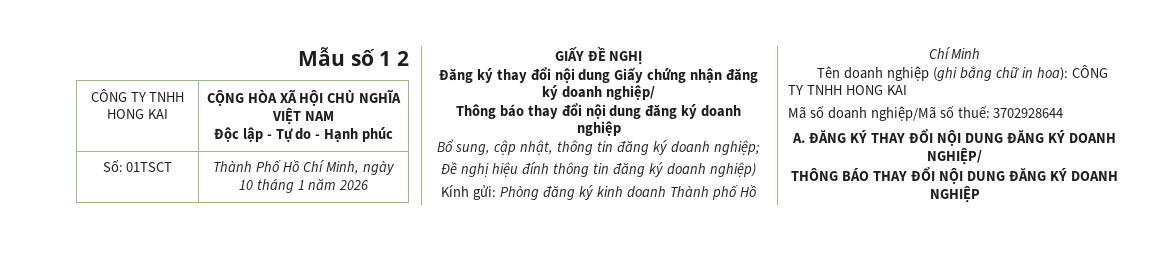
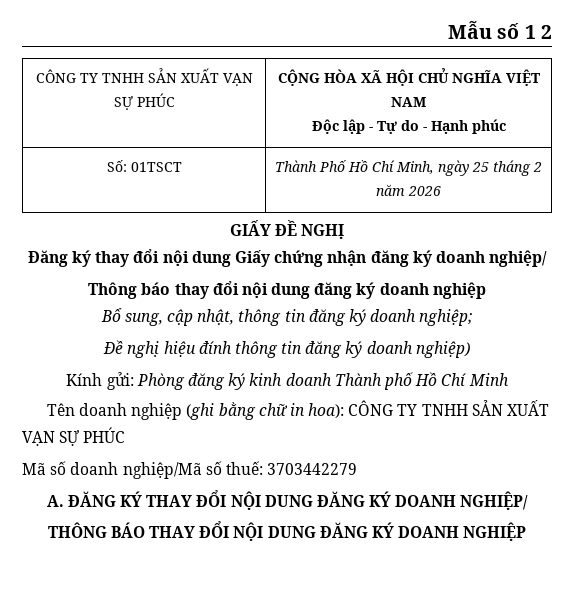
[107,109,168,119] HONG KAI -> [147,68,253,86] [113,93,175,110] SẢN XUẤT VẠN SỰ PHÚC
[238,178,305,193] 10 tháng 1 -> [472,160,542,176] 25 tháng 2
[845,85,907,95] HONG KAI -> [471,400,550,416] [22,427,126,446] SẢN XUẤT VẠN SỰ PHÚC
[993,108,1064,118] 3702928644 -> [267,463,358,475] 3703442279

